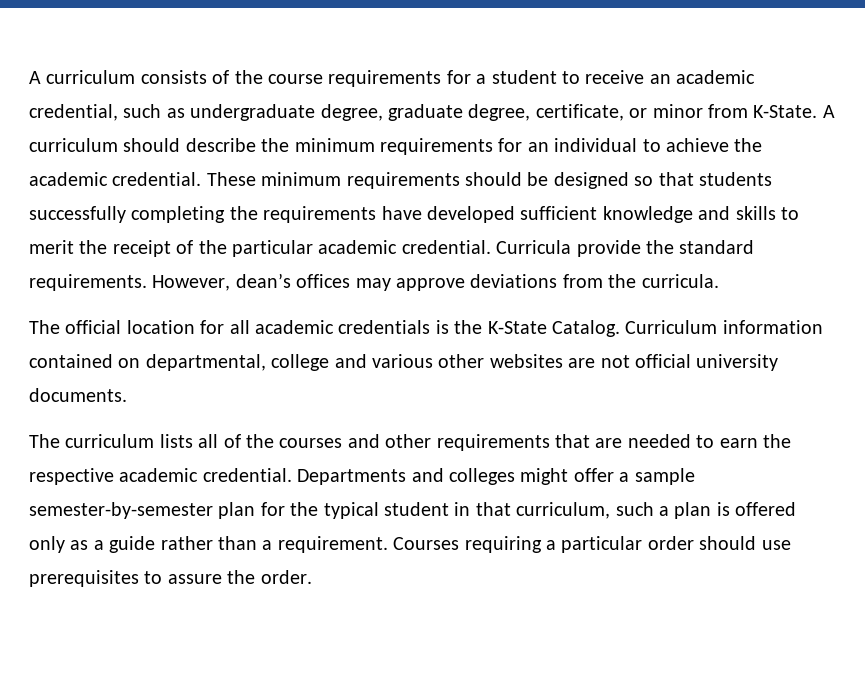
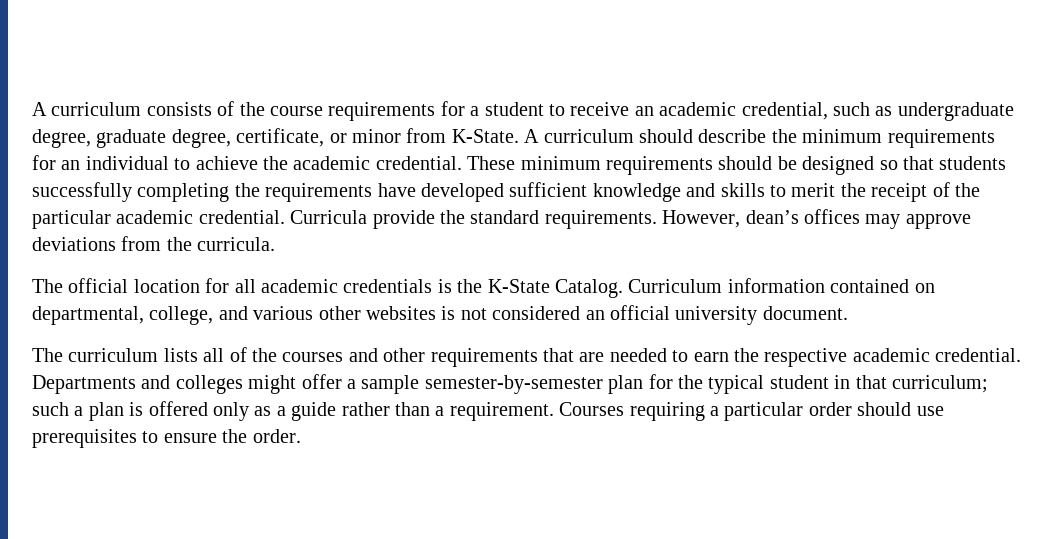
[271,354,330,371] college -> [149,306,214,325] college,
[568,355,630,368] are not -> [441,306,605,320] is not considered an
[29,388,127,402] documents. -> [762,306,848,320] document.
[516,502,611,519] curriculum, -> [891,375,988,393] curriculum;
[167,574,222,584] assure -> [163,433,217,443] ensure

